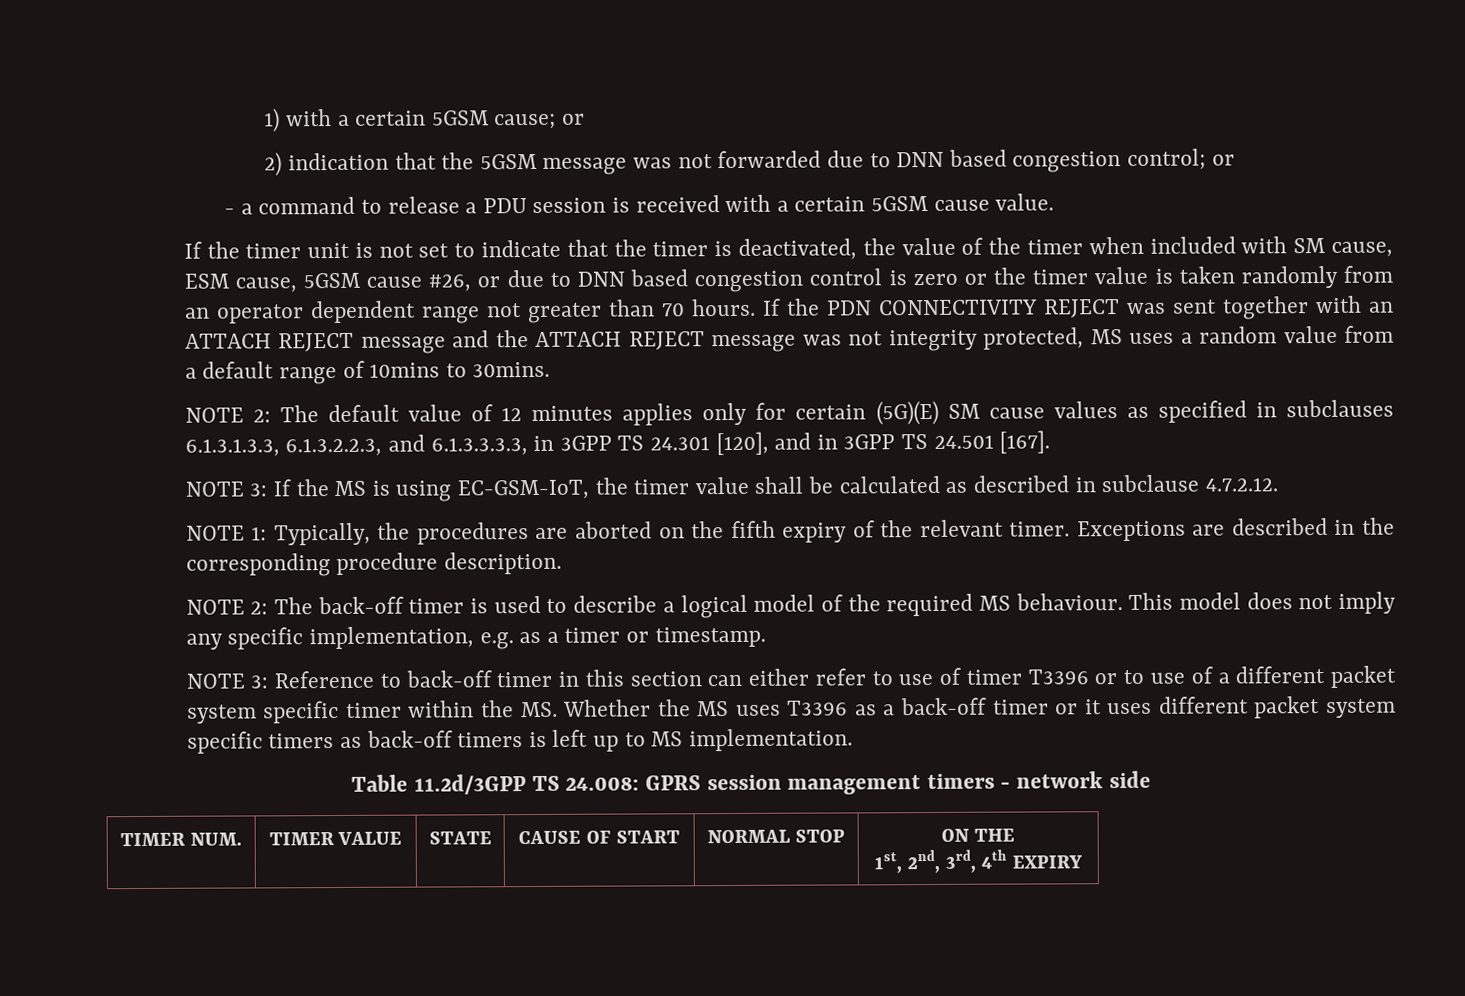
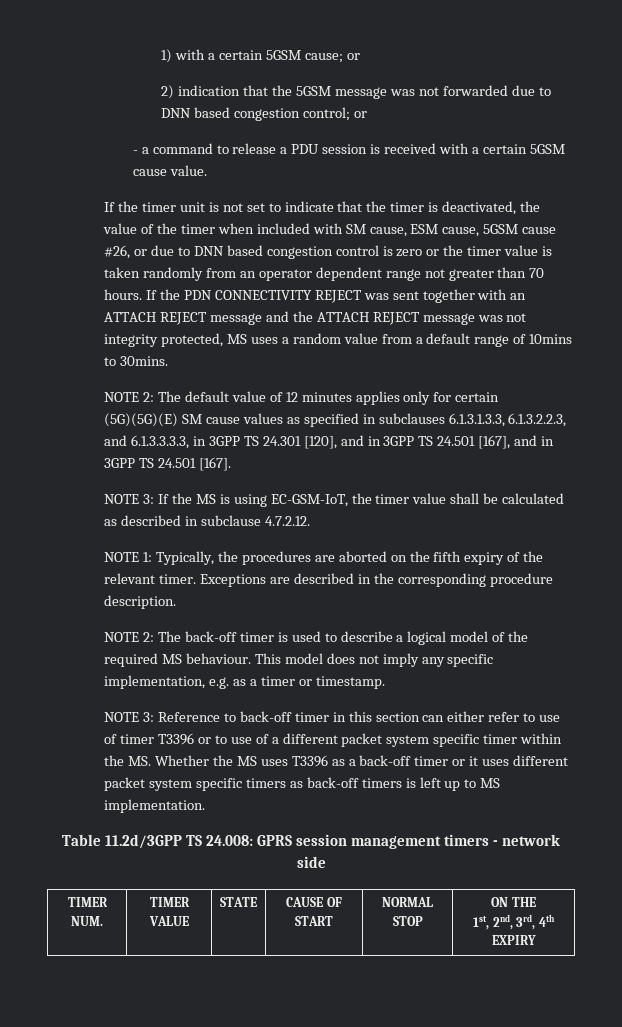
[875,400,939,426] (5G)(E) -> [104,413,179,427] (5G)(5G)(E)
(994, 441) none -> [478,435,555,449] [104,458,197,468] [167], and in 3GPP TS 24.501

